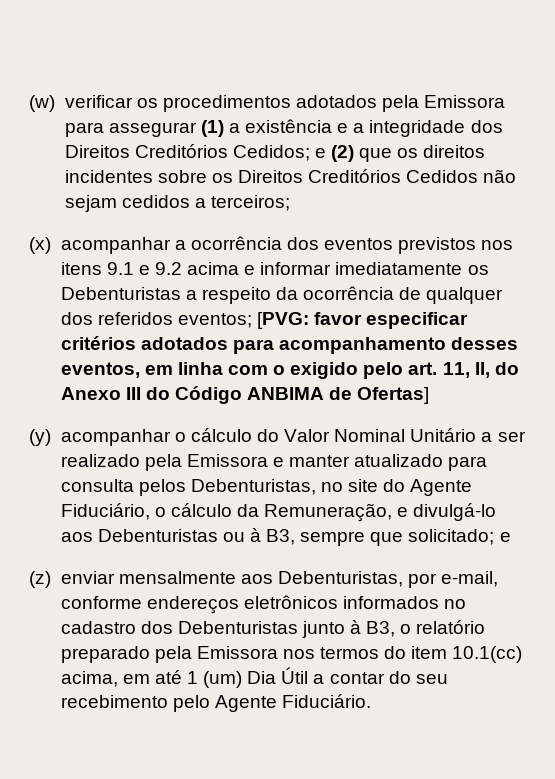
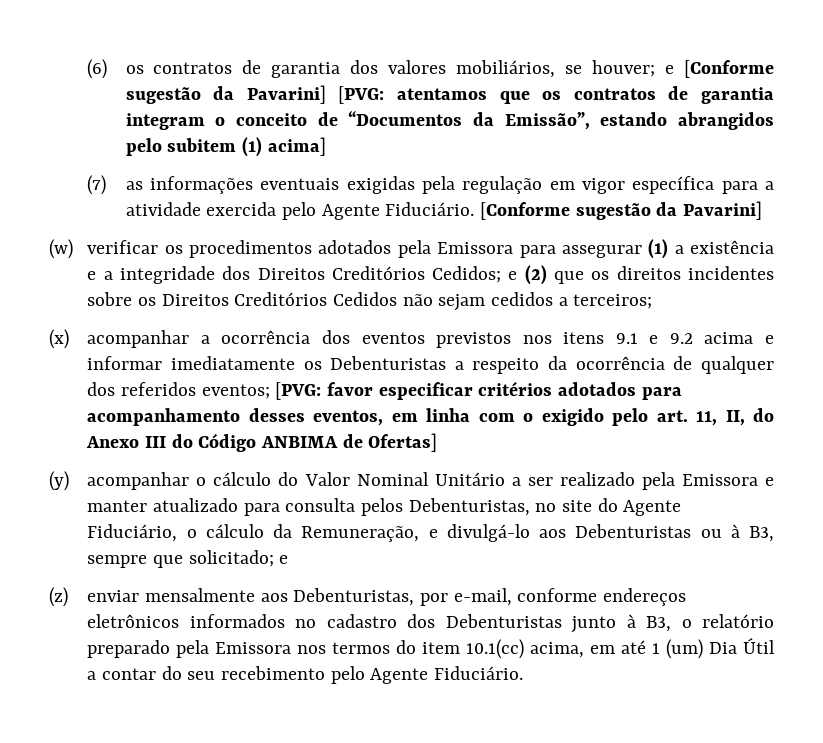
(29, 103) none -> [87,59,774,79] [125,85,775,104] [125,111,774,130] [125,137,326,157] [87,175,775,195] [125,201,762,220] (6) os contratos de garantia dos valores mobiliários, se houver; e [Conforme sugestão da Pavarini] [PVG: atentamos que os contratos de garantia integram o conceito de “Documentos da Emissão”, estando abrangidos pelo subitem (1) acima] // (7) as informações eventuais exigidas pela regulação em vigor específica para a atividade exercida pelo Agente Fiduciário. [Conforme sugestão da Pavarini] //

